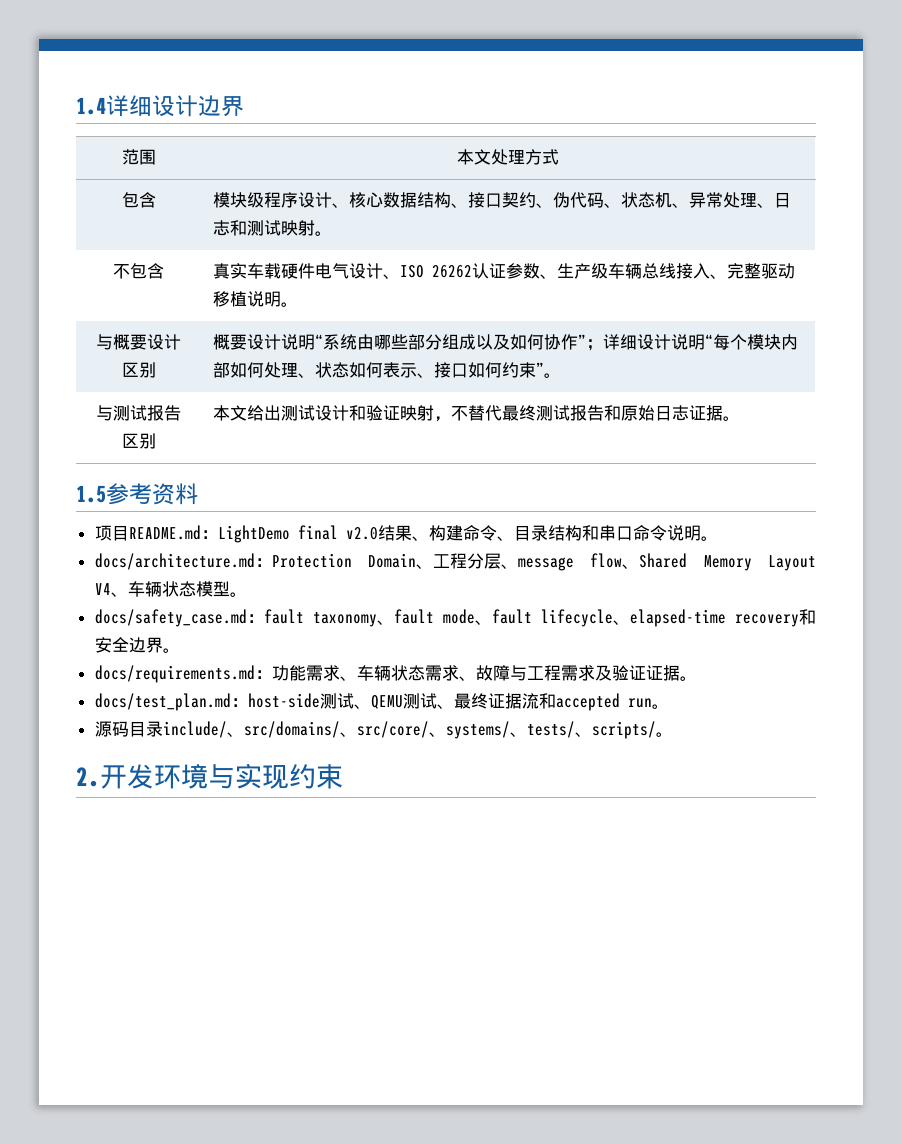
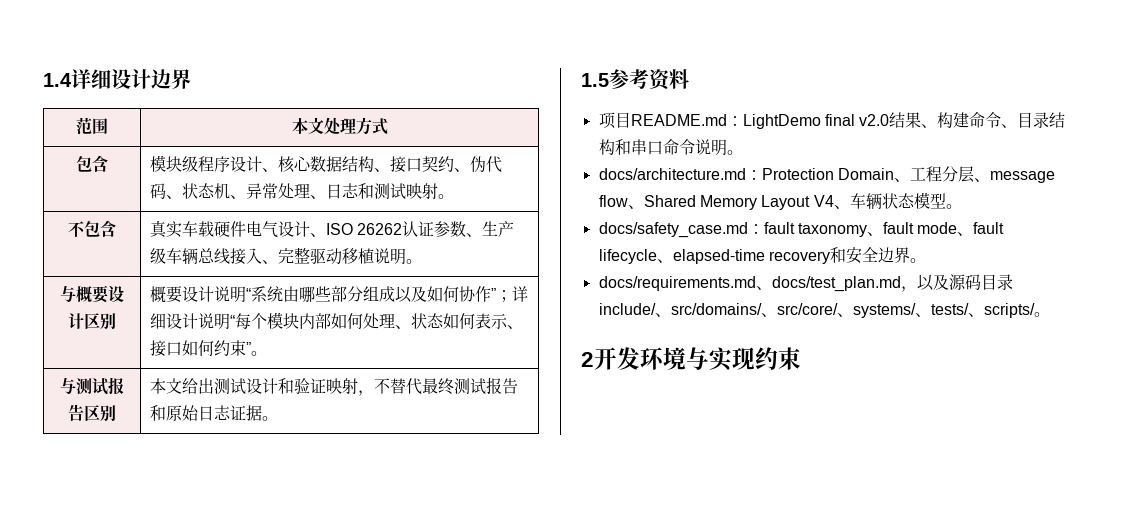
[254,665,697,681] [94,693,669,711] ：功能需求、车辆状态需求、故障与工程需求及验证证据。 // docs/test_plan.md：host-side测试、QEMU测试、最终证据流和accepted run。 // -> [755,274,949,292] 、docs/test_plan.md，以及
[76,767,100,787] 2. -> [581,352,594,367] 2

